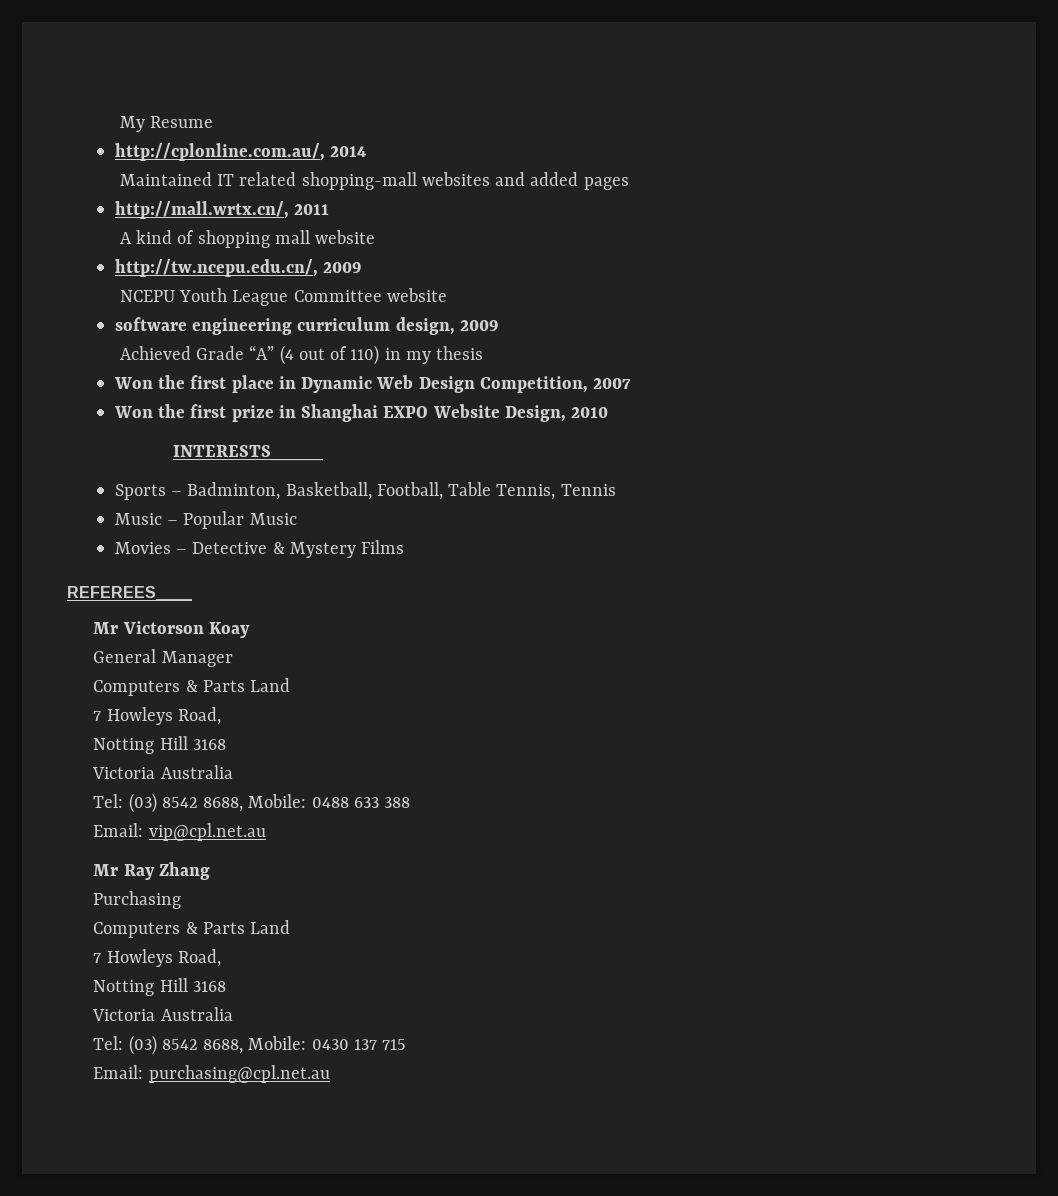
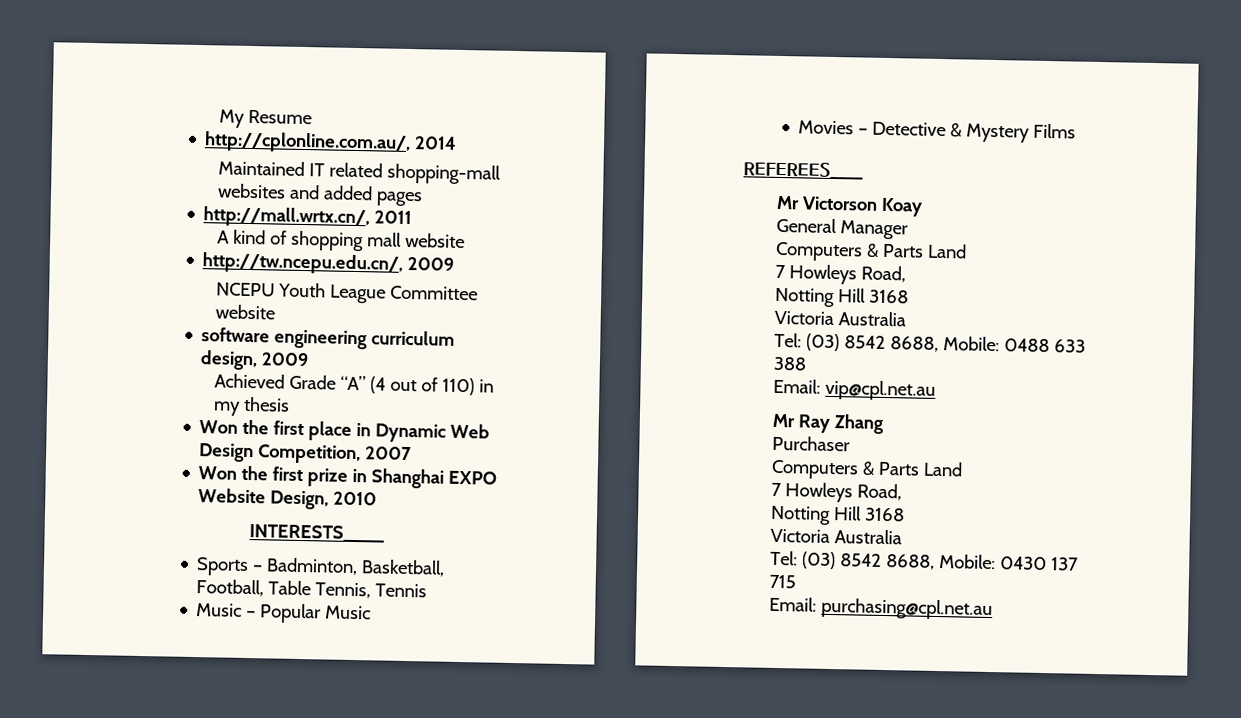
[93,891,182,909] Purchasing -> [771,435,850,452] Purchaser

